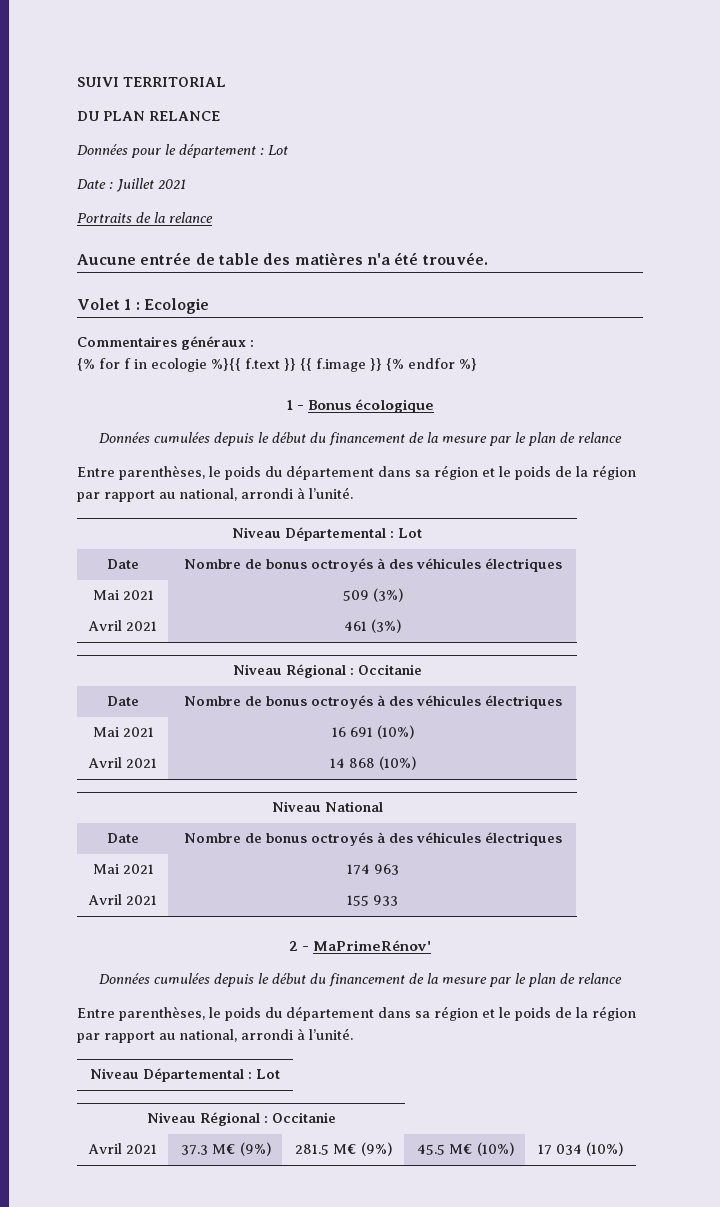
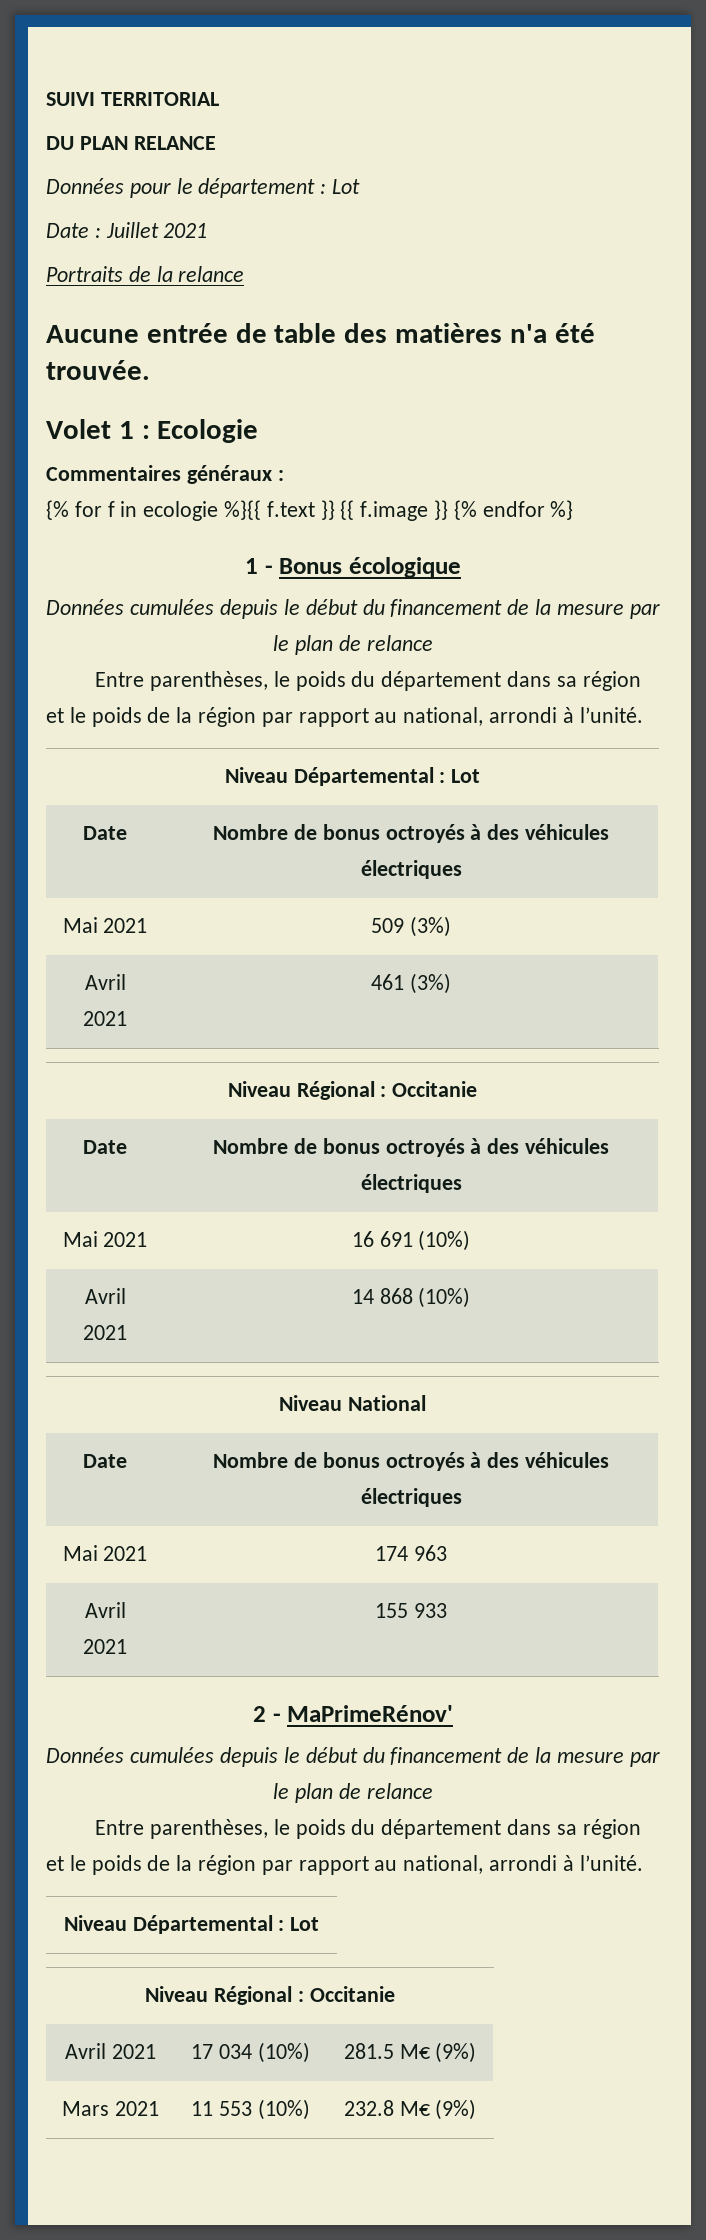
[180,1142,271,1156] 37.3 M€ (9%) -> [191,2042,310,2063] 17 034 (10%)
[416,1142,514,1156] [538,1142,623,1156] | 45.5 M€ (10%) | 17 034 (10%) -> [62,2101,159,2116] [191,2099,310,2120] [343,2099,477,2120] // Mars 2021 | 11 553 (10%) | 232.8 M€ (9%)

